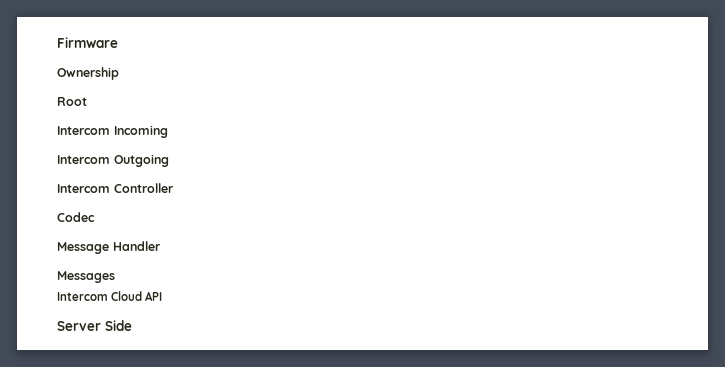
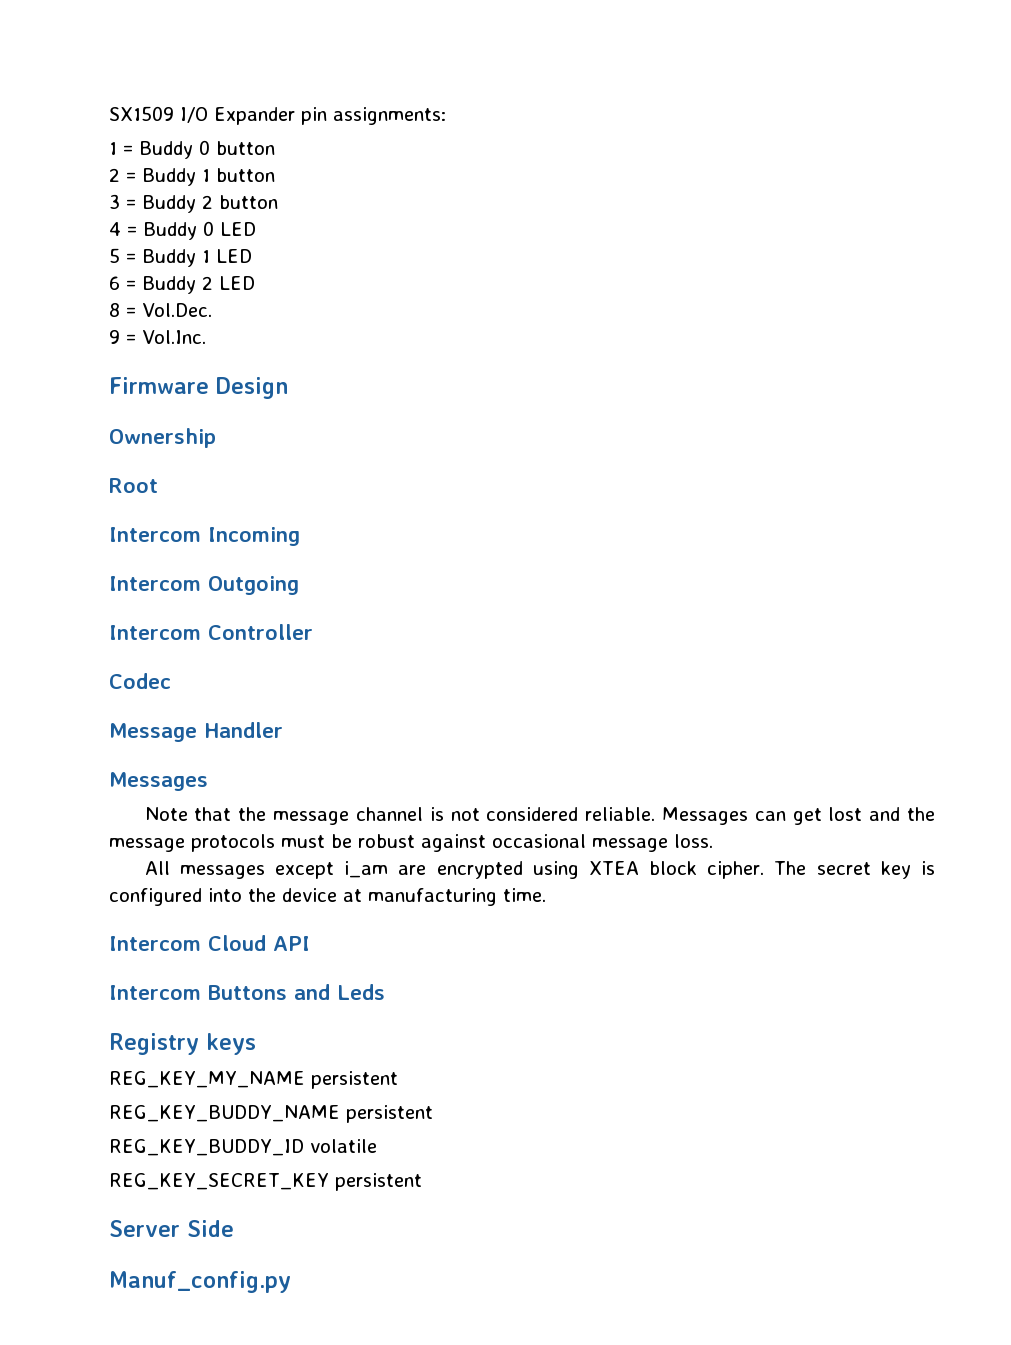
(57, 42) none -> [109,106,446,125] [109,140,275,159] [109,168,275,186] [109,194,278,213] [109,221,256,240] [109,248,252,267] [109,276,255,294] [109,303,212,317] [109,330,206,344] SX1509 I/O Expander pin assignments: // 1 = Buddy 0 button // 2 = Buddy 1 button // 3 = Buddy 2 button // 4 = Buddy 0 LED // 5 = Buddy 1 LED // 6 = Buddy 2 LED // 8 = Vol.Dec. // 9 = Vol.Inc. //
(118, 42) none -> [216,377,288,399] Design
[57,291,163,301] Intercom Cloud API -> [144,807,936,825] [109,834,713,852] [144,861,936,879] [109,888,546,906] [109,935,310,951] [109,984,385,1000] [109,1033,256,1055] [109,1071,398,1089] [109,1105,433,1123] [109,1139,377,1156] [109,1173,422,1191] Note that the message channel is not considered reliable. Messages can get lost and the message protocols must be robust against occasional message loss. // All messages except i_am are encrypted using XTEA block cipher. The secret key is configured into the device at manufacturing time. // Intercom Cloud API // Intercom Buttons and Leds // Registry keys // REG_KEY_MY_NAME persistent // REG_KEY_BUDDY_NAME persistent // REG_KEY_BUDDY_ID volatile // REG_KEY_SECRET_KEY persistent
(132, 325) none -> [109,1271,291,1293] // Manuf_config.py

